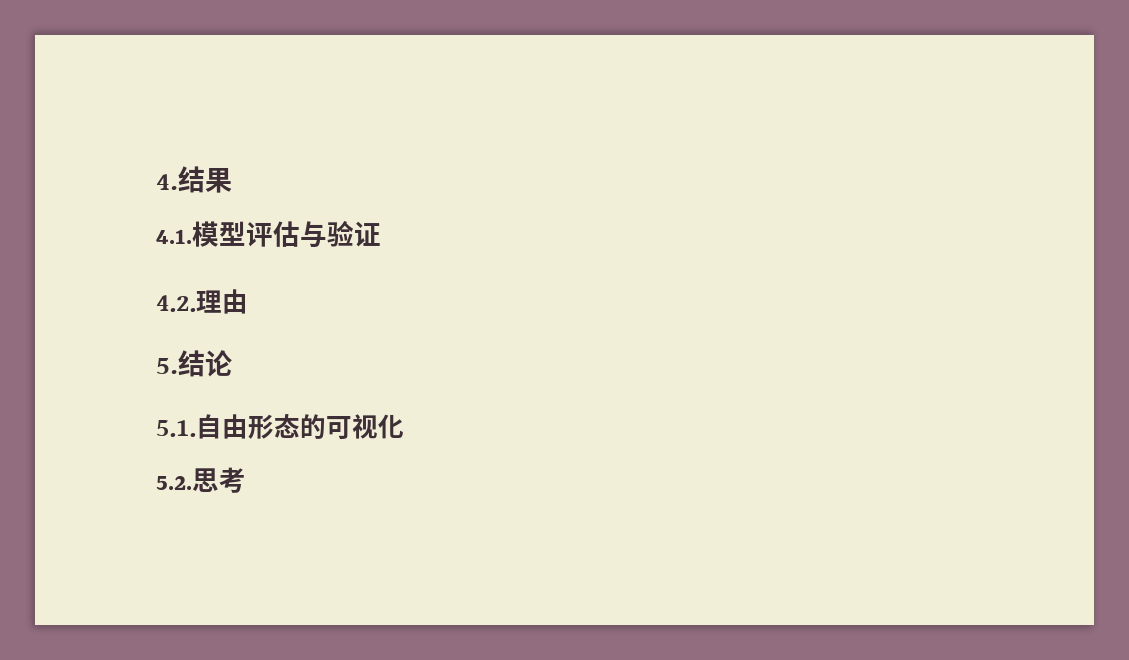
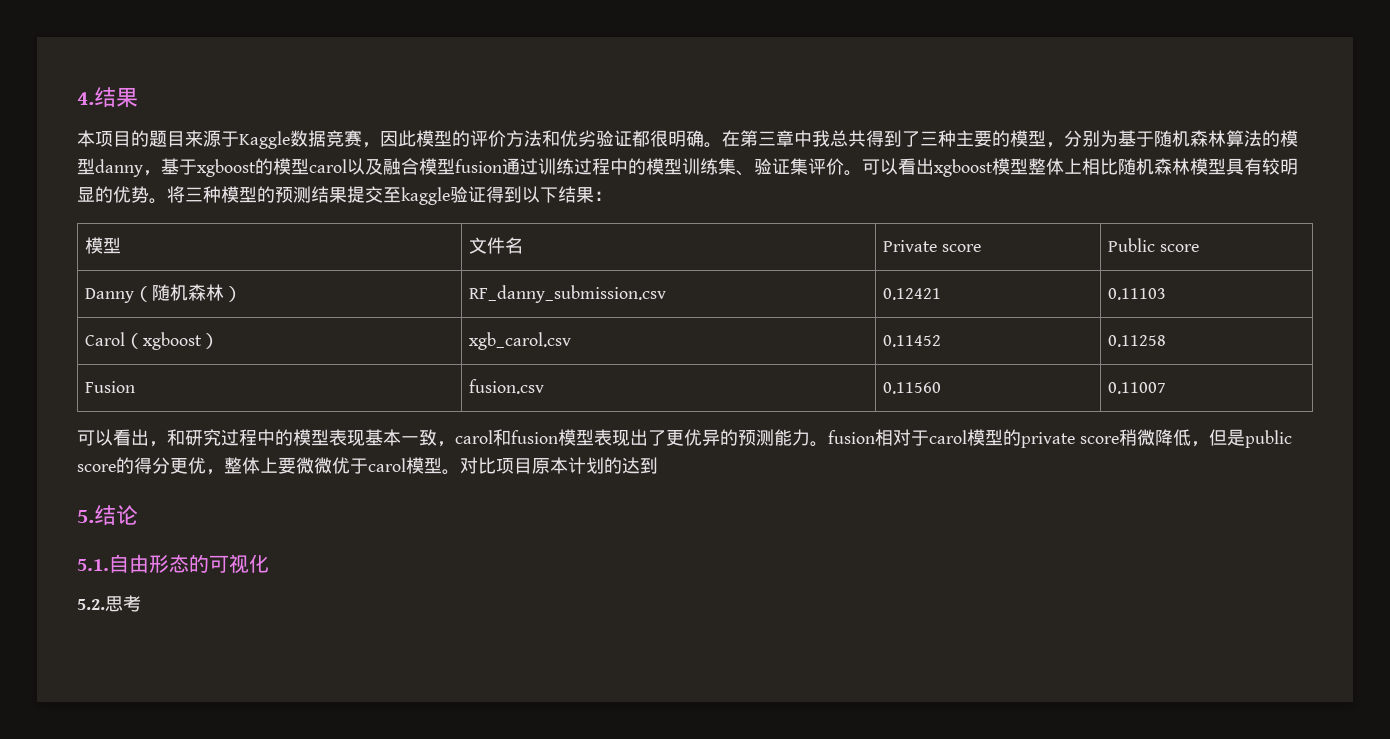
[156,221,381,248] [156,289,248,314] 4.1.模型评估与验证 // 4.2.理由 -> [77,130,1298,149] [77,158,1298,177] [77,186,612,205] [85,237,122,254] [469,237,524,254] [883,240,981,252] [1108,238,1199,252] [85,284,243,303] [469,285,667,303] [883,288,942,300] [1108,288,1167,300] [85,332,220,350] [469,332,572,350] [883,335,942,347] [1108,335,1167,347] [85,381,136,393] [469,379,545,394] [883,382,942,394] [1108,382,1167,394] [77,429,1292,448] [77,457,658,475] 本项目的题目来源于Kaggle数据竞赛，因此模型的评价方法和优劣验证都很明确。在第三章中我总共得到了三种主要的模型，分别为基于随机森林算法的模型danny，基于xgboost的模型carol以及融合模型fusion通过训练过程中的模型训练集、验证集评价。可以看出xgboost模型整体上相比随机森林模型具有较明显的优势。将三种模型的预测结果提交至kaggle验证得到以下结果： // 模型 | 文件名 | Private score | Public score // Danny（随机森林） | RF_danny_submission.csv | 0.12421 | 0.11103 // Carol（xgboost） | xgb_carol.csv | 0.11452 | 0.11258 // Fusion | fusion.csv | 0.11560 | 0.11007 // 可以看出，和研究过程中的模型表现基本一致，carol和fusion模型表现出了更优异的预测能力。fusion相对于carol模型的private score稍微降低，但是public score的得分更优，整体上要微微优于carol模型。对比项目原本计划的达到

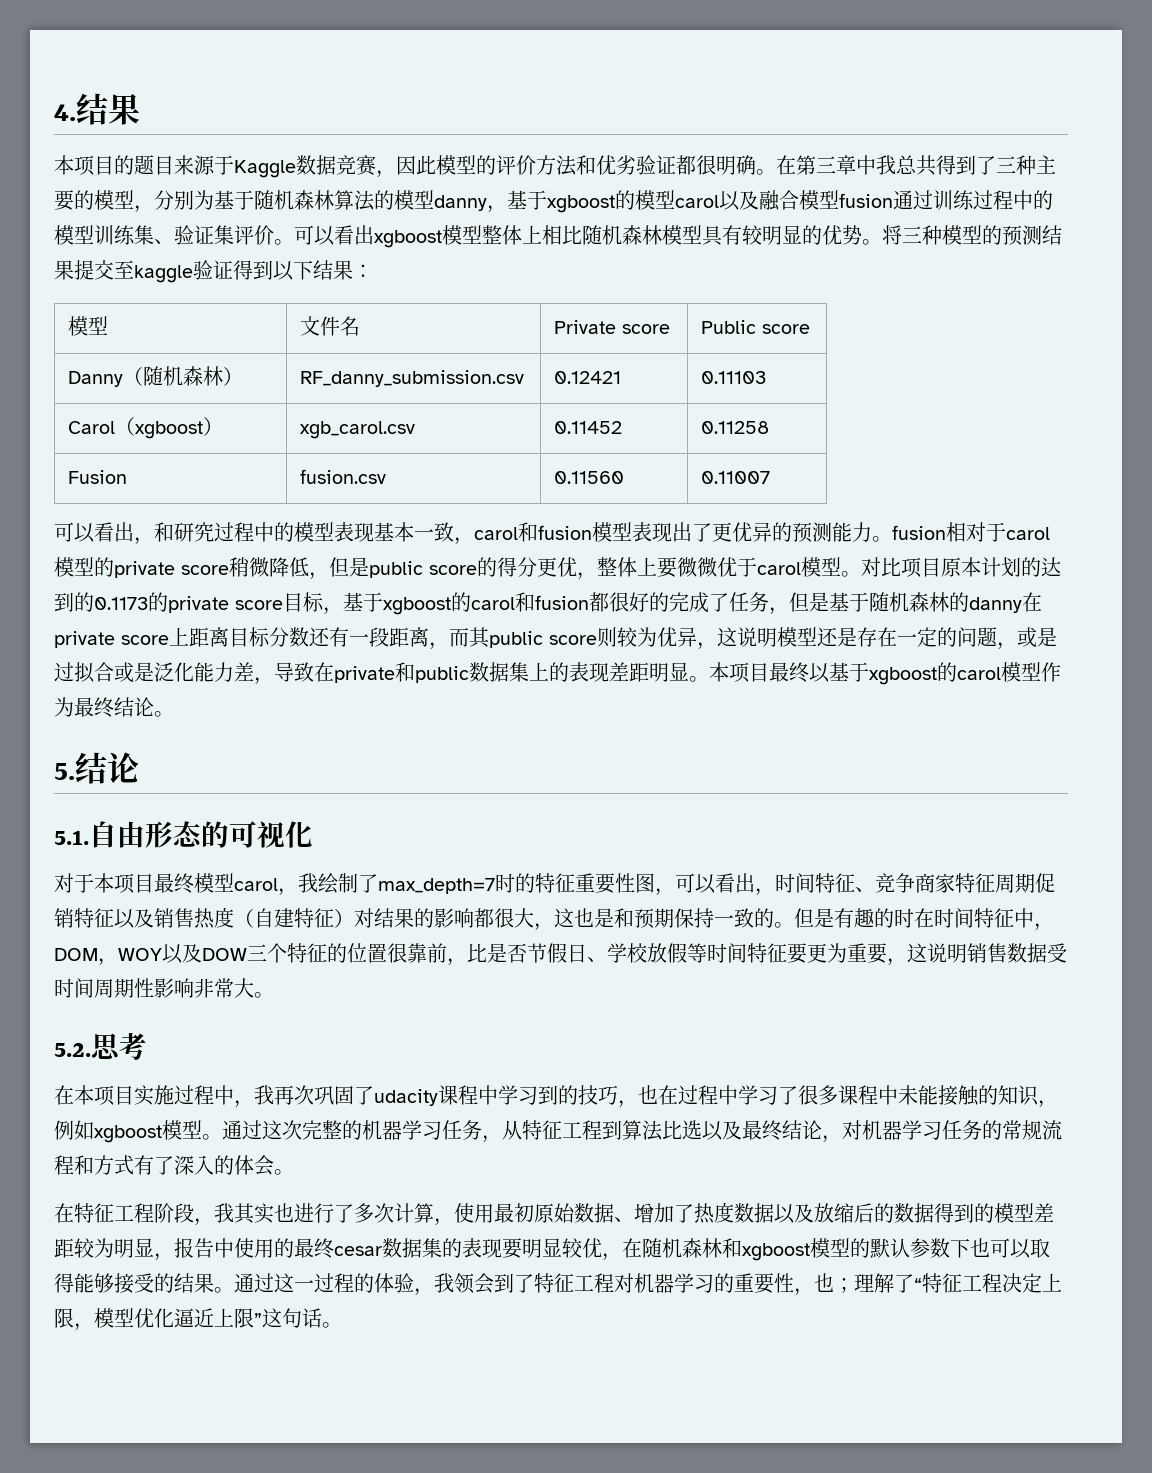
(658, 465) none -> [74,592,1042,615] [54,627,1057,650] [54,662,1061,685] [54,697,174,718] 的0.1173的private score目标，基于xgboost的carol和fusion都很好的完成了任务，但是基于随机森林的danny在private score上距离目标分数还有一段距离，而其public score则较为优异，这说明模型还是存在一定的问题，或是过拟合或是泛化能力差，导致在private和public数据集上的表现差距明显。本项目最终以基于xgboost的carol模型作为最终结论。
[77,595,141,612] 5.2.思考 -> [54,873,1055,896] [54,907,1054,931] [54,943,1067,966] [54,978,274,998] [54,1033,147,1060] [54,1085,1058,1108] [54,1120,1062,1143] [54,1155,294,1176] [54,1202,1054,1226] [54,1238,1050,1261] [54,1273,1062,1296] [54,1308,342,1331] 对于本项目最终模型carol，我绘制了max_depth=7时的特征重要性图，可以看出，时间特征、竞争商家特征周期促销特征以及销售热度（自建特征）对结果的影响都很大，这也是和预期保持一致的。但是有趣的时在时间特征中，DOM，WOY以及DOW三个特征的位置很靠前，比是否节假日、学校放假等时间特征要更为重要，这说明销售数据受时间周期性影响非常大。 // 5.2.思考 // 在本项目实施过程中，我再次巩固了udacity课程中学习到的技巧，也在过程中学习了很多课程中未能接触的知识，例如xgboost模型。通过这次完整的机器学习任务，从特征工程到算法比选以及最终结论，对机器学习任务的常规流程和方式有了深入的体会。 // 在特征工程阶段，我其实也进行了多次计算，使用最初原始数据、增加了热度数据以及放缩后的数据得到的模型差距较为明显，报告中使用的最终cesar数据集的表现要明显较优，在随机森林和xgboost模型的默认参数下也可以取得能够接受的结果。通过这一过程的体验，我领会到了特征工程对机器学习的重要性，也；理解了“特征工程决定上限，模型优化逼近上限”这句话。

